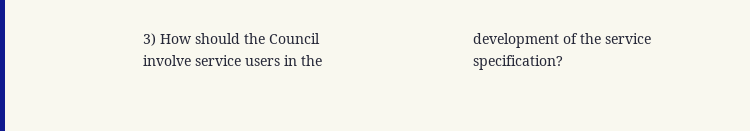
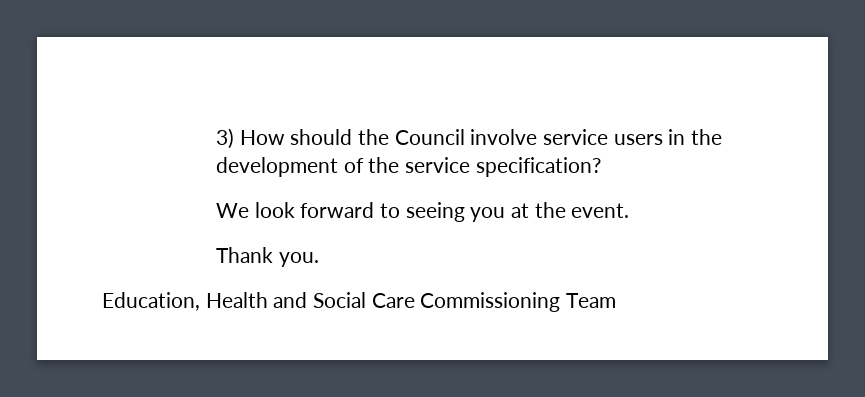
(563, 62) none -> [216,202,630,222] [216,247,319,267] [102,292,617,312] // We look forward to seeing you at the event. // Thank you. // Education, Health and Social Care Commissioning Team

